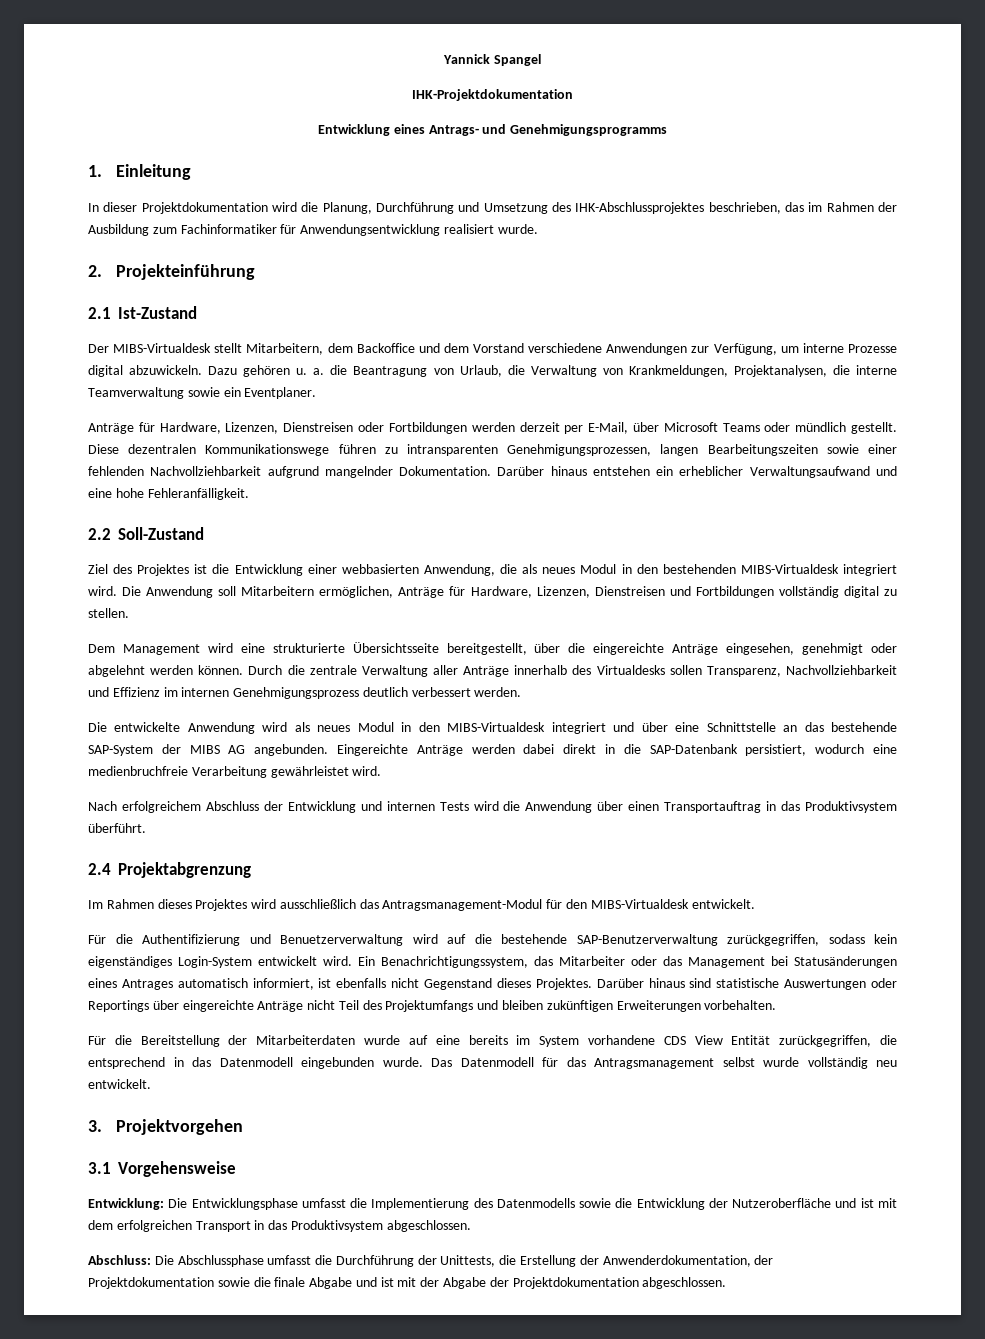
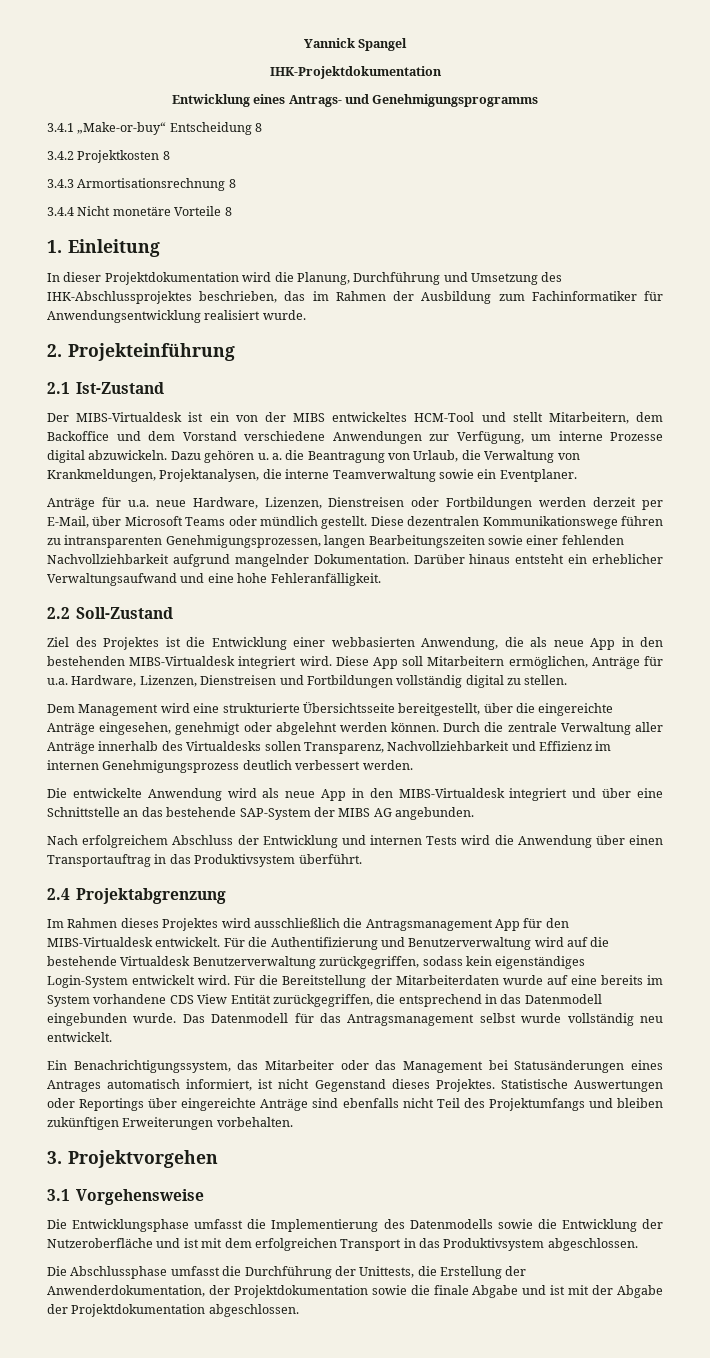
(668, 130) none -> [47,122,263,135] [47,150,170,163] [47,178,236,191] [47,206,232,216] // 3.4.1 „Make-or-buy“ Entscheidung 8 // 3.4.2 Projektkosten 8 // 3.4.3 Armortisationsrechnung 8 // 3.4.4 Nicht monetäre Vorteile 8
(212, 348) none -> [188,412,506,422] ist ein von der MIBS entwickeltes HCM-Tool und
(155, 427) none -> [127,500,186,507] u.a. neue
[592,466,650,476] entstehen -> [515,554,565,564] entsteht
[542,564,617,574] neues Modul -> [553,638,615,650] neue App
[122,586,214,598] Die Anwendung -> [335,656,398,669] Diese App
(466, 591) none -> [47,678,68,685] u.a.
[317,722,394,732] neues Modul -> [285,789,347,801] neue App
[337,744,897,756] [88,766,382,778] Eingereichte Anträge werden dabei direkt in die SAP-Datenbank persistiert, wodurch eine medienbruchfreie Verarbeitung gewährleistet wird. -> (474, 813) none
[359,899,543,911] das Antragsmanagement-Modul -> [343,918,520,931] die Antragsmanagement App
(755, 904) // -> (221, 942) none
[280,934,403,946] Benuetzerverwaltung -> [408,937,532,950] Benutzerverwaltung
[576,934,718,946] SAP-Benutzerverwaltung -> [120,956,316,969] Virtualdesk Benutzerverwaltung
[358,956,897,968] [88,978,898,990] [88,1000,777,1012] Ein Benachrichtigungssystem, das Mitarbeiter oder das Management bei Statusänderungen eines Antrages automatisch informiert, ist ebenfalls nicht Gegenstand dieses Projektes. Darüber hinaus sind statistische Auswertungen oder Reportings über eingereichte Anträge nicht Teil des Projektumfangs und bleiben zukünftigen Erweiterungen vorbehalten. // -> (231, 980) none
(151, 1084) none -> [47,1060,664,1073] [47,1079,663,1092] [47,1098,663,1111] [47,1117,293,1130] // Ein Benachrichtigungssystem, das Mitarbeiter oder das Management bei Statusänderungen eines Antrages automatisch informiert, ist nicht Gegenstand dieses Projektes. Statistische Auswertungen oder Reportings über eingereichte Anträge sind ebenfalls nicht Teil des Projektumfangs und bleiben zukünftigen Erweiterungen vorbehalten.
[88,1198,164,1210] Entwicklung: -> (205, 1197) none
[88,1255,151,1265] Abschluss: -> (638, 1244) none

